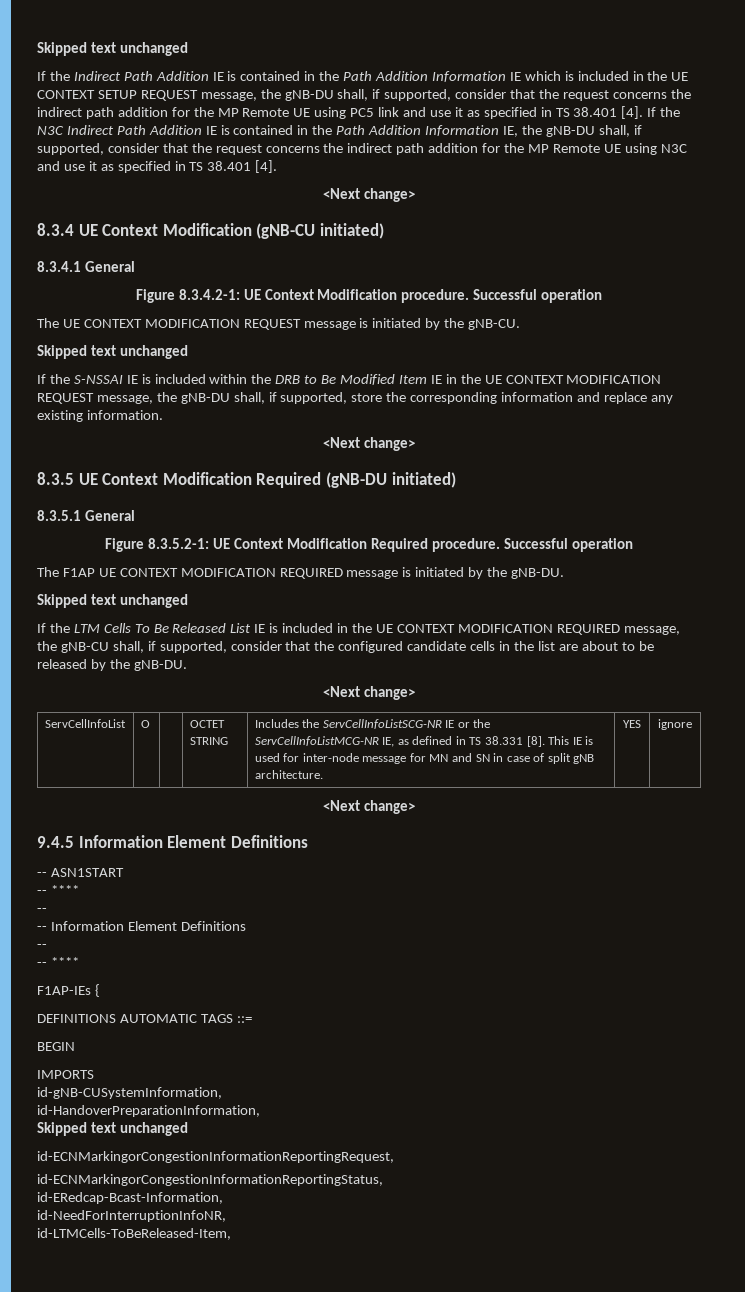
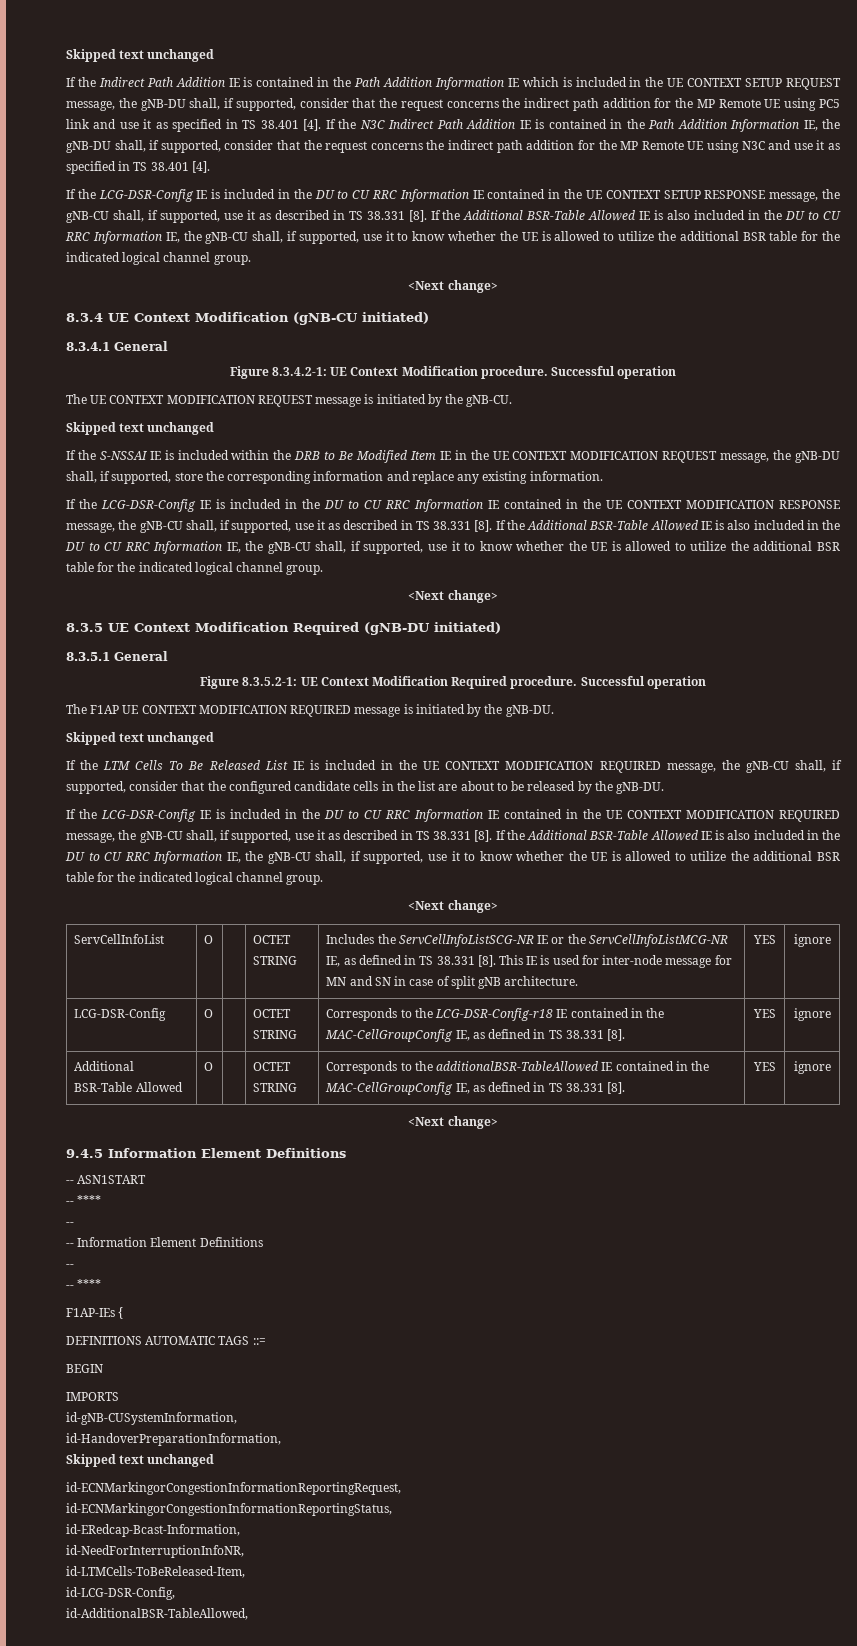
(278, 166) none -> [66,189,841,202] [66,210,842,223] [65,231,841,244] [66,252,251,265] // If the LCG-DSR-Config IE is included in the DU to CU RRC Information IE contained in the UE CONTEXT SETUP RESPONSE message, the gNB-CU shall, if supported, use it as described in TS 38.331 [8]. If the Additional BSR-Table Allowed IE is also included in the DU to CU RRC Information IE, the gNB-CU shall, if supported, use it to know whether the UE is allowed to utilize the additional BSR table for the indicated logical channel group.
(163, 415) none -> [66,499,840,512] [66,520,840,533] [65,541,840,554] [66,562,324,575] // If the LCG-DSR-Config IE is included in the DU to CU RRC Information IE contained in the UE CONTEXT MODIFICATION RESPONSE message, the gNB-CU shall, if supported, use it as described in TS 38.331 [8]. If the Additional BSR-Table Allowed IE is also included in the DU to CU RRC Information IE, the gNB-CU shall, if supported, use it to know whether the UE is allowed to utilize the additional BSR table for the indicated logical channel group.
(187, 665) none -> [66,809,840,822] [66,830,840,843] [65,851,840,864] [66,872,324,885] // If the LCG-DSR-Config IE is included in the DU to CU RRC Information IE contained in the UE CONTEXT MODIFICATION REQUIRED message, the gNB-CU shall, if supported, use it as described in TS 38.331 [8]. If the Additional BSR-Table Allowed IE is also included in the DU to CU RRC Information IE, the gNB-CU shall, if supported, use it to know whether the UE is allowed to utilize the additional BSR table for the indicated logical channel group.
(692, 724) none -> [74,1008,167,1021] [204,1009,214,1018] [253,1009,292,1018] [253,1030,298,1039] [326,1008,665,1021] [325,1029,626,1042] [752,1009,776,1018] [793,1008,831,1021] [74,1061,135,1071] [74,1082,183,1092] [204,1062,214,1071] [253,1062,292,1071] [253,1083,298,1092] [326,1061,710,1074] [325,1082,626,1095] [752,1062,776,1071] [793,1061,831,1074] // LCG-DSR-Config | O | | OCTET STRING | Corresponds to the LCG-DSR-Config-r18 IE contained in the MAC-CellGroupConfig IE, as defined in TS 38.331 [8]. | YES | ignore // Additional BSR-Table Allowed | O | | OCTET STRING | Corresponds to the additionalBSR-TableAllowed IE contained in the MAC-CellGroupConfig IE, as defined in TS 38.331 [8]. | YES | ignore
(231, 1234) none -> [66,1587,175,1600] [66,1608,248,1620] // id-LCG-DSR-Config, // id-AdditionalBSR-TableAllowed,

